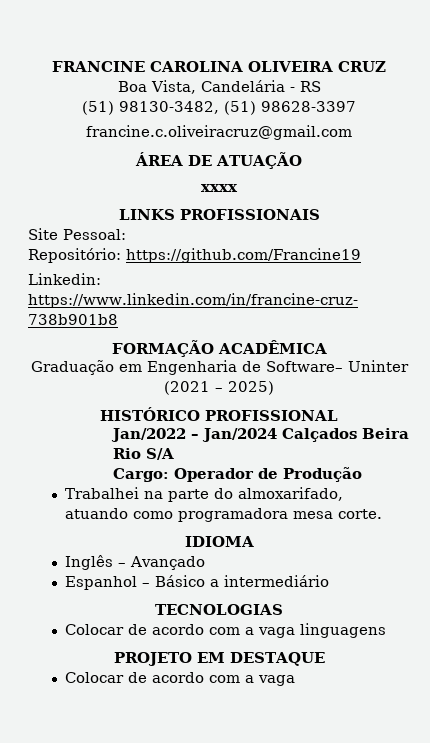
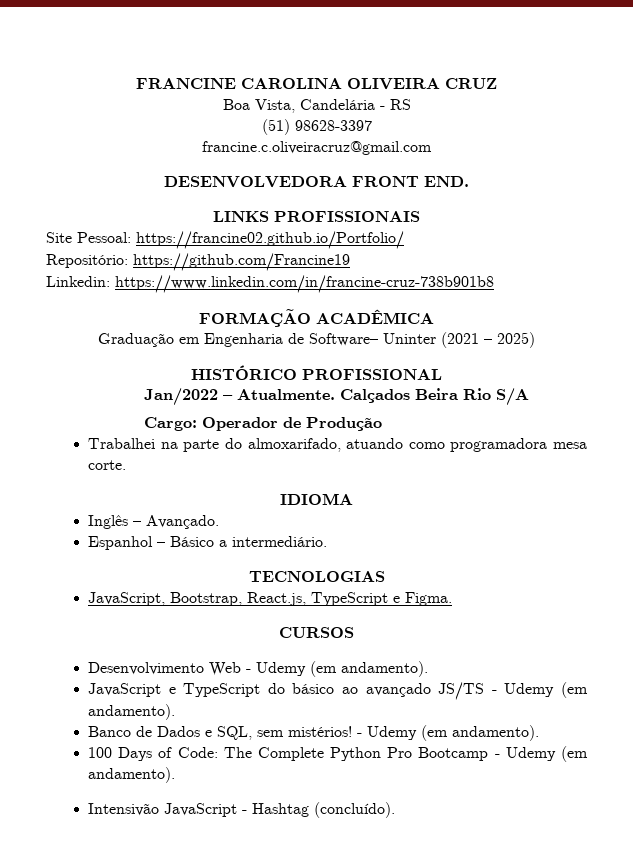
[119,101,256,115] 98130-3482, (51) -> (290, 127) none
[135,152,302,169] [201,184,238,192] ÁREA DE ATUAÇÃO // xxxx -> [164,176,469,188] DESENVOLVEDORA FRONT END.
(126, 234) none -> [136,231,404,249] https://francine02.github.io/Portfolio/
[201,428,277,442] Jan/2024 -> [236,389,335,400] Atualmente.
[130,556,206,570] Avançado -> [146,515,220,529] Avançado.
[224,575,330,587] intermediário -> [232,536,328,547] intermediário.
[65,623,387,638] [113,652,325,666] [65,672,296,686] Colocar de acordo com a vaga linguagens // PROJETO EM DESTAQUE // Colocar de acordo com a vaga -> [88,592,453,606] [279,627,354,638] [88,661,429,677] [88,682,588,700] [88,704,176,720] [88,725,540,741] [88,746,588,762] [88,767,176,783] [88,802,396,818] JavaScript, Bootstrap, React.js, TypeScript e Figma. // CURSOS // Desenvolvimento Web - Udemy (em andamento). // JavaScript e TypeScript do básico ao avançado JS/TS - Udemy (em andamento). // Banco de Dados e SQL, sem mistérios! - Udemy (em andamento). // 100 Days of Code: The Complete Python Pro Bootcamp - Udemy (em andamento). // Intensivão JavaScript - Hashtag (concluído).

